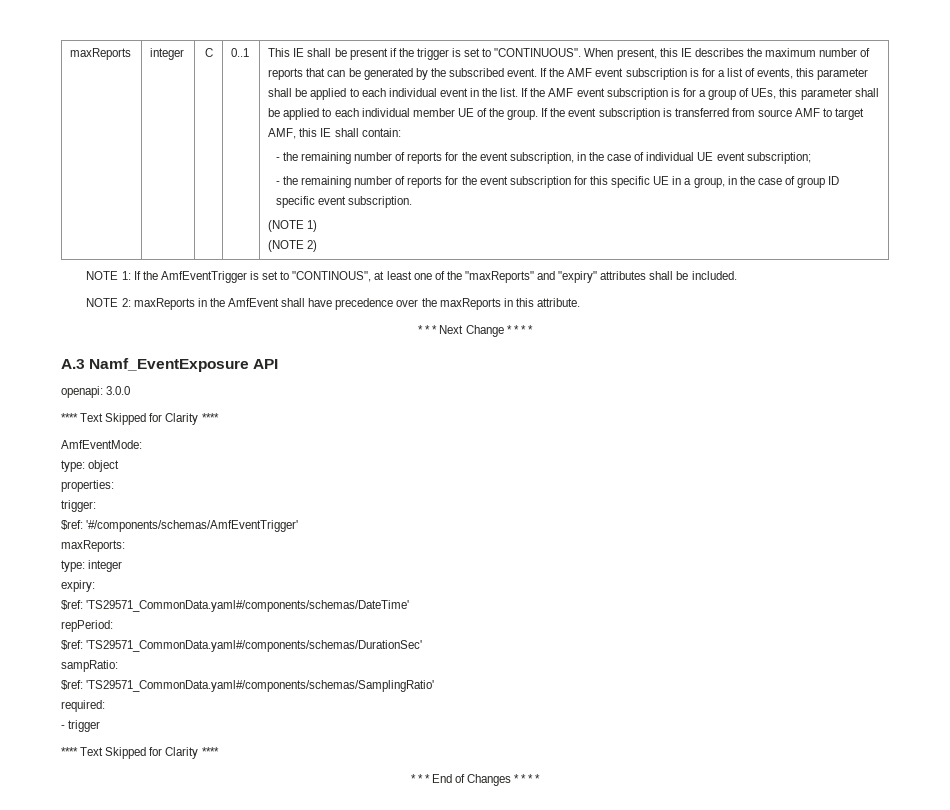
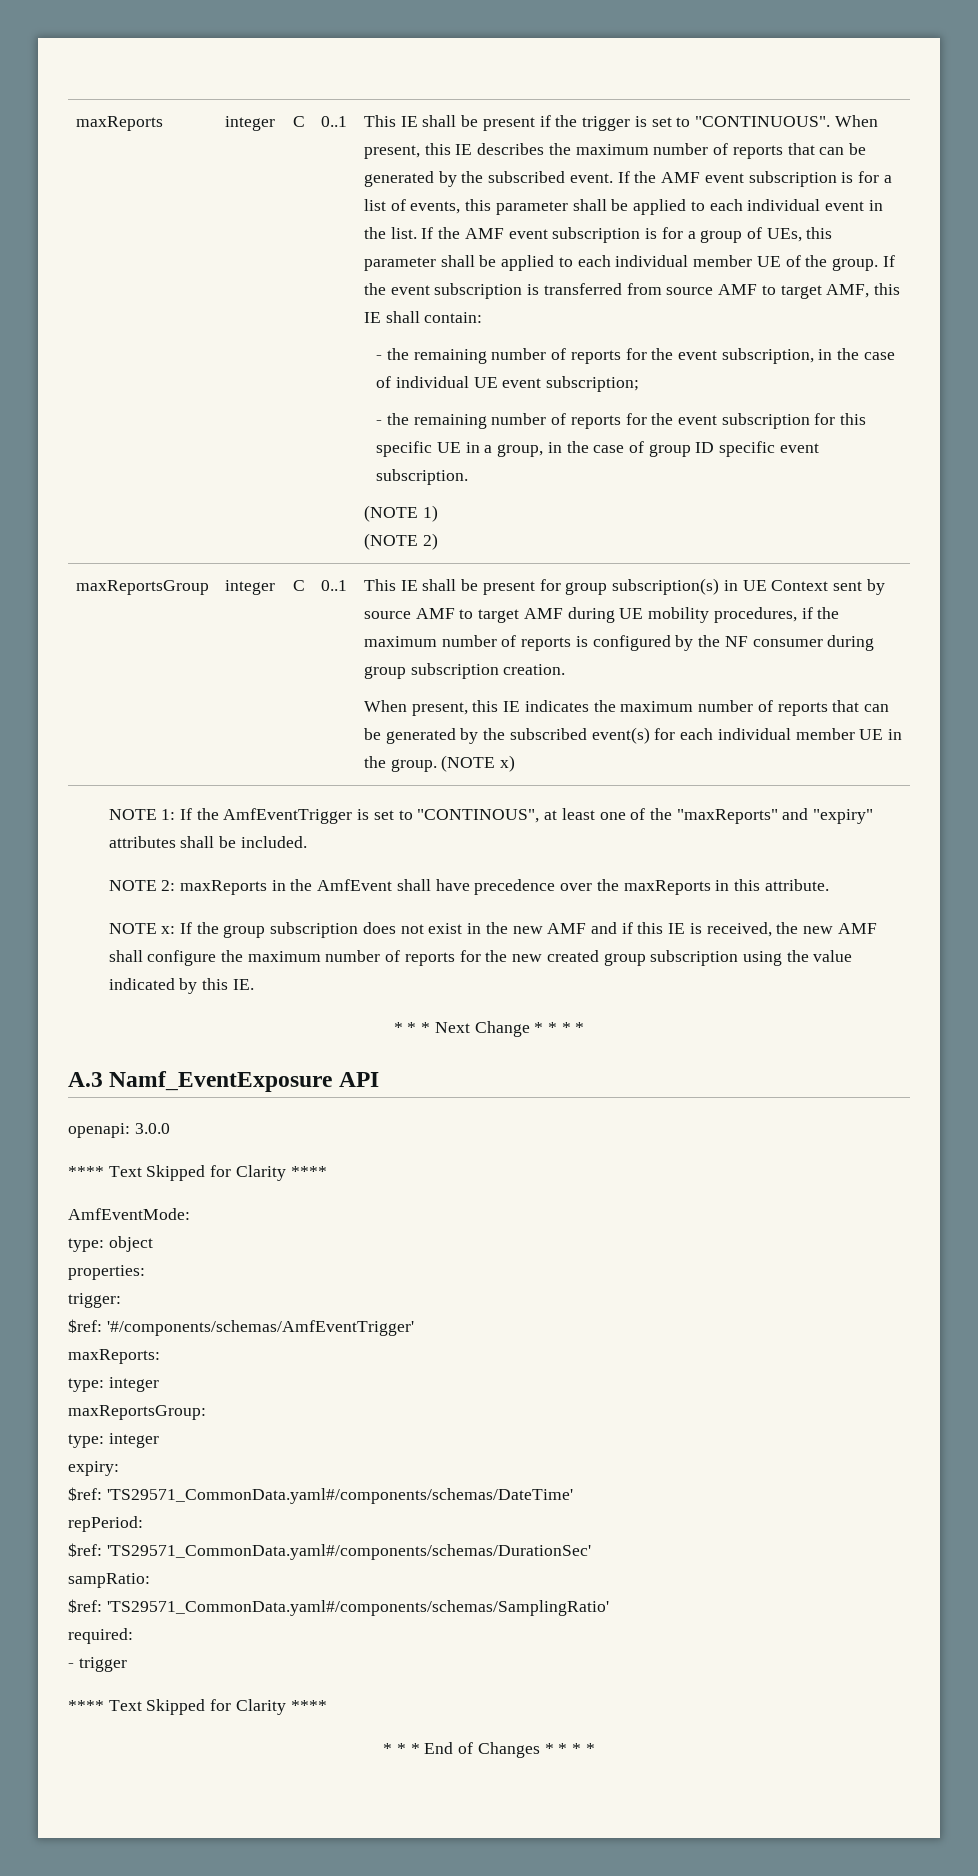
(318, 246) none -> [75,580,209,595] [224,580,275,595] [293,580,305,591] [320,580,347,591] [363,578,885,595] [363,607,840,623] [363,635,875,651] [363,663,566,679] [363,700,889,716] [363,727,902,744] [363,755,516,772] // maxReportsGroup | integer | C | 0..1 | This IE shall be present for group subscription(s) in UE Context sent by source AMF to target AMF during UE mobility procedures, if the maximum number of reports is configured by the NF consumer during group subscription creation. // When present, this IE indicates the maximum number of reports that can be generated by the subscribed event(s) for each individual member UE in the group. (NOTE x)
(580, 302) none -> [108,922,877,938] [108,950,853,966] [108,978,254,994] // NOTE x: If the group subscription does not exist in the new AMF and if this IE is received, the new AMF shall configure the maximum number of reports for the new created group subscription using the value indicated by this IE.
(123, 566) none -> [68,1405,206,1420] [68,1433,159,1448] // maxReportsGroup: // type: integer

